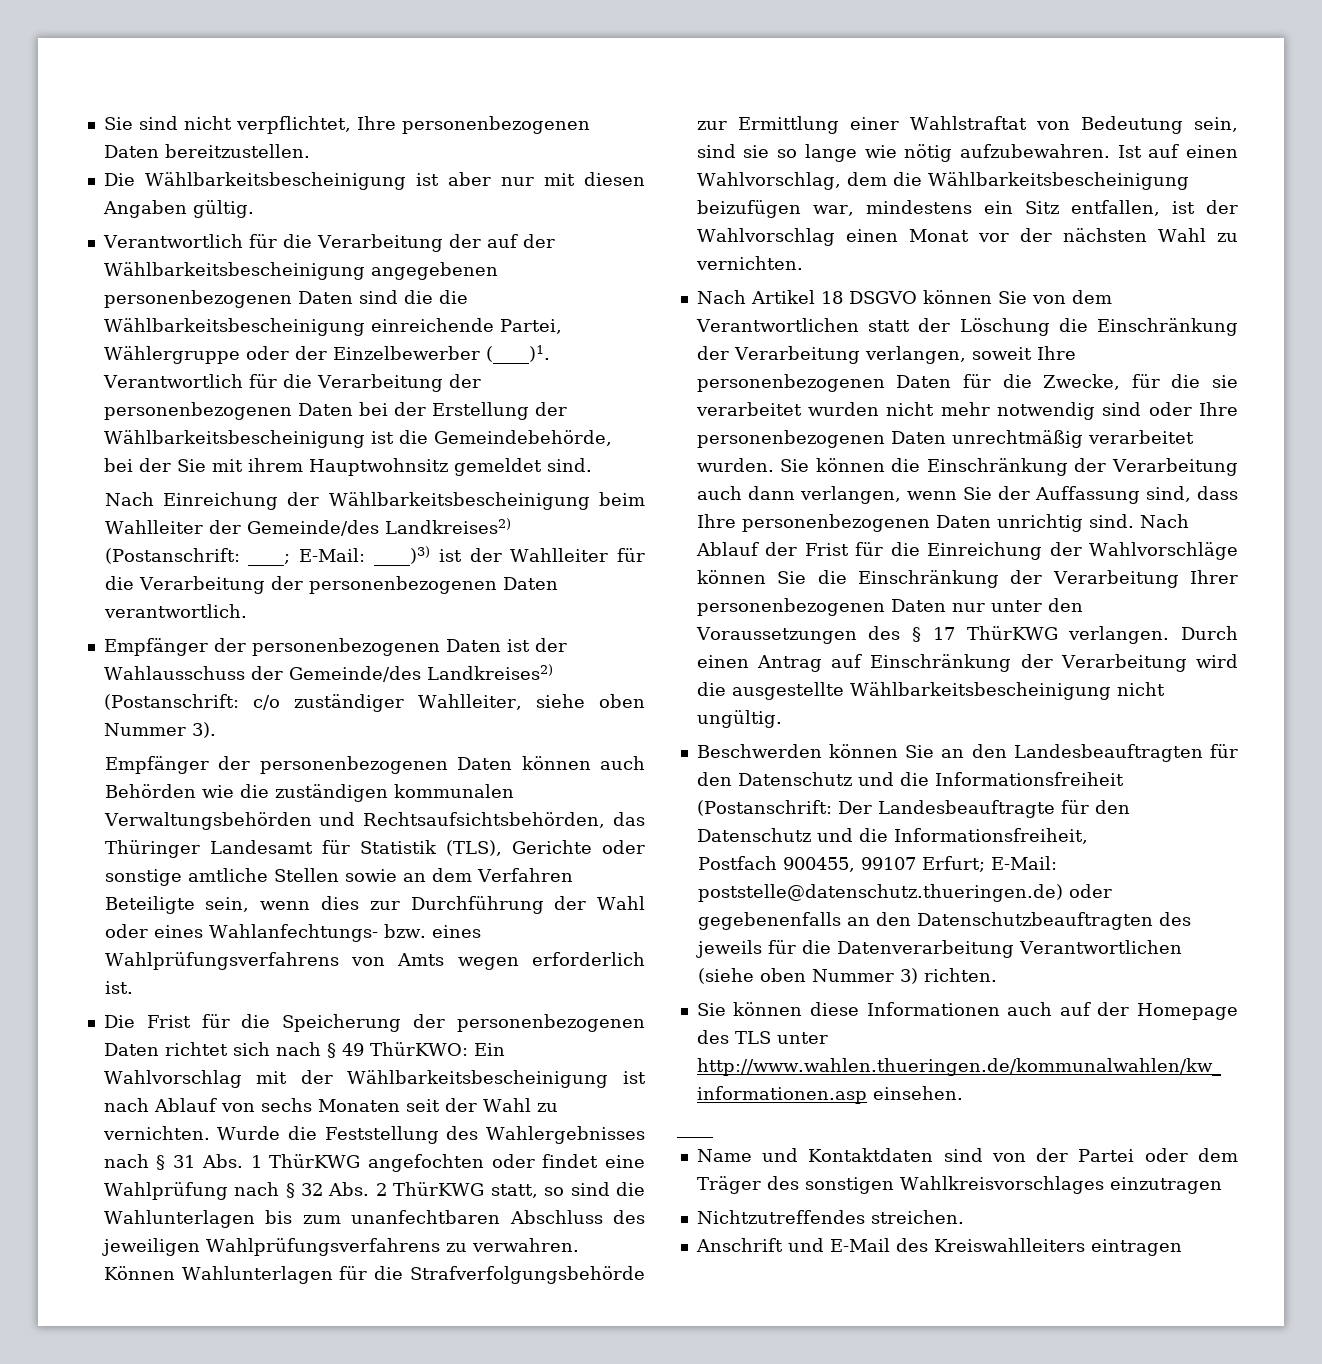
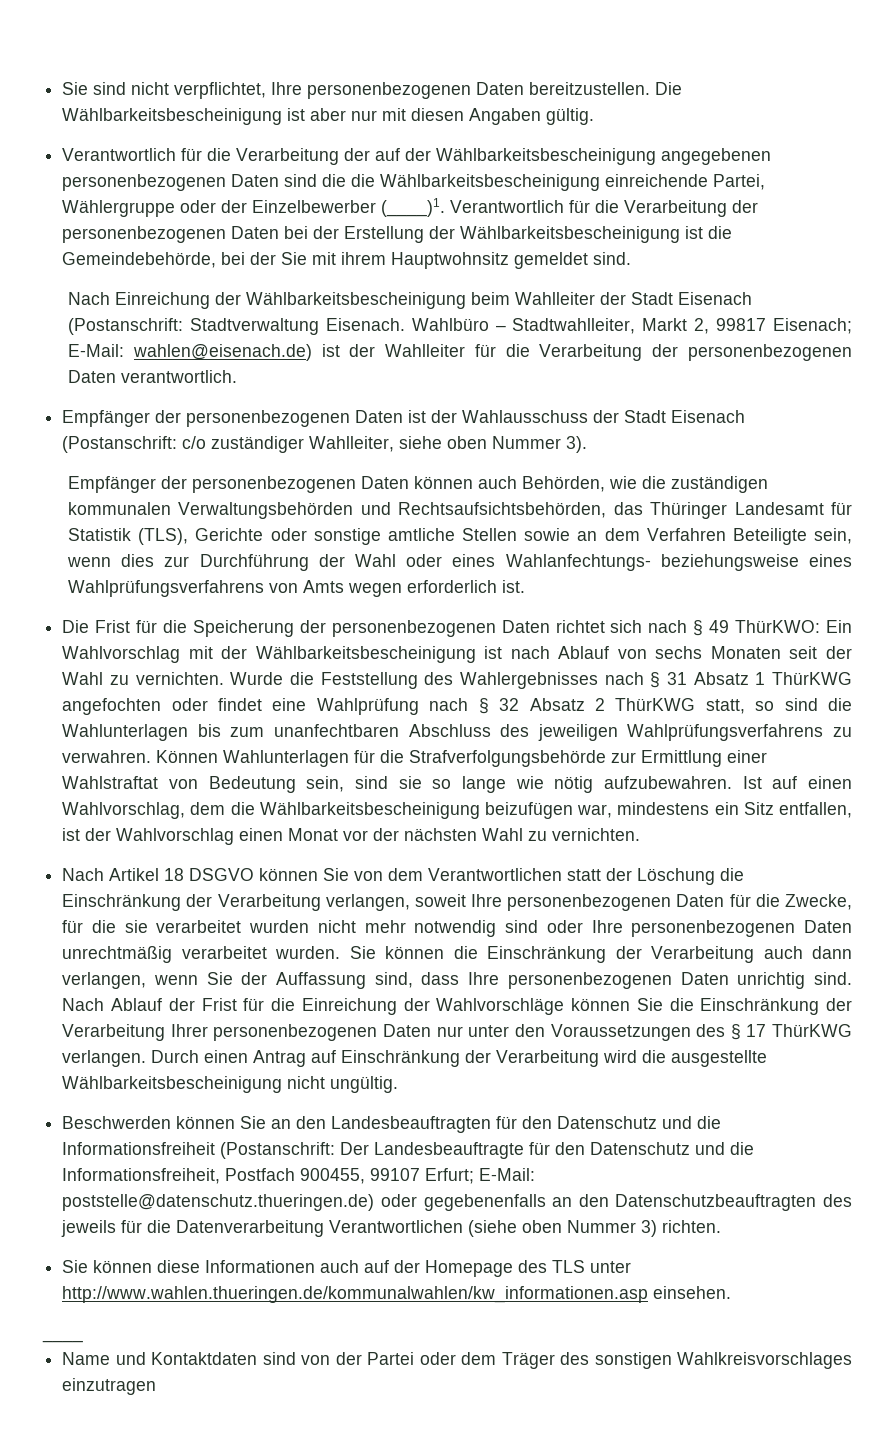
(310, 151) // -> (651, 88) none
[246,518,511,536] [104,546,430,566] Gemeinde/des Landkreises2) (Postanschrift: ____; E-Mail: ____)3) -> [631,292,753,305] [68,318,852,335] [68,344,312,361] Stadt Eisenach (Postanschrift: Stadtverwaltung Eisenach. Wahlbüro – Stadtwahlleiter, Markt 2, 99817 Eisenach; E-Mail: wahlen@eisenach.de)
[288,664,553,682] Gemeinde/des Landkreises2) -> [624,410,746,423] Stadt Eisenach
[104,784,196,798] Behörden -> [522,476,606,492] Behörden,
[383,924,426,938] bzw. -> [660,554,799,571] beziehungsweise
[201,1154,243,1168] Abs. -> [693,672,749,685] Absatz
[328,1182,370,1196] Abs. -> [529,698,585,711] Absatz
(1088, 836) // -> (221, 1176) none
[696,1210,964,1224] [695,1238,1182,1256] // Nichtzutreffendes streichen. // Anschrift und E-Mail des Kreiswahlleiters eintragen -> (157, 1386) none

